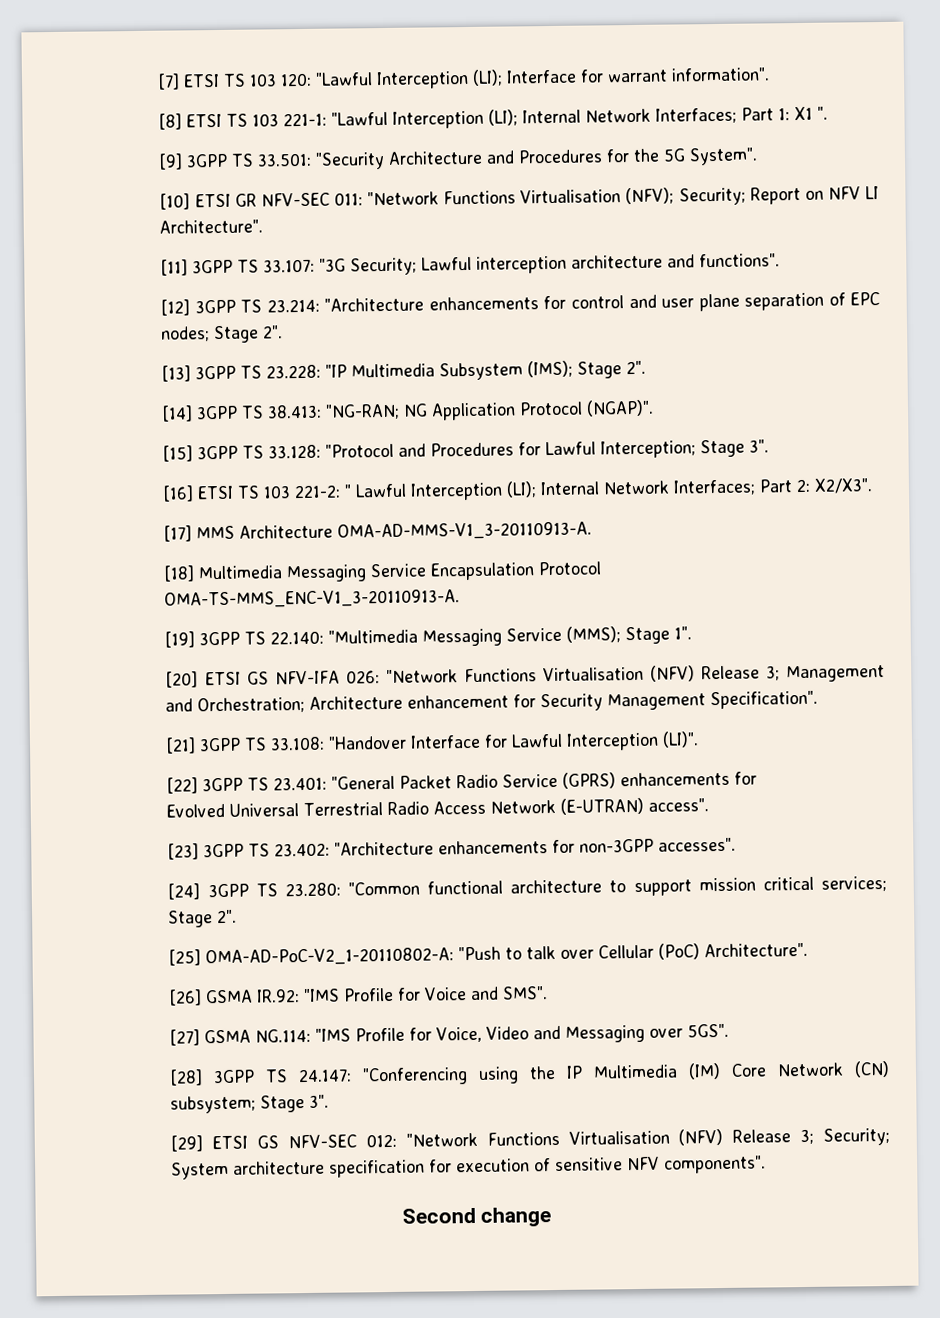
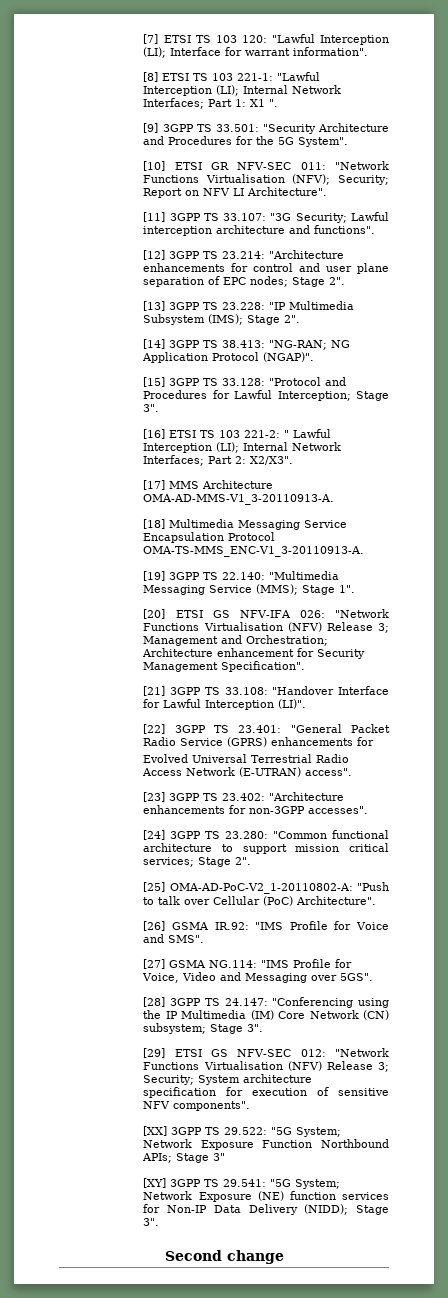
(767, 1164) none -> [143,1126,342,1137] [143,1139,389,1150] [142,1153,226,1163] [143,1178,341,1189] [143,1191,389,1202] [143,1204,389,1215] [143,1218,160,1226] // [XX] 3GPP TS 29.522: "5G System; Network Exposure Function Northbound APIs; Stage 3" // [XY] 3GPP TS 29.541: "5G System; Network Exposure (NE) function services for Non-IP Data Delivery (NIDD); Stage 3".

